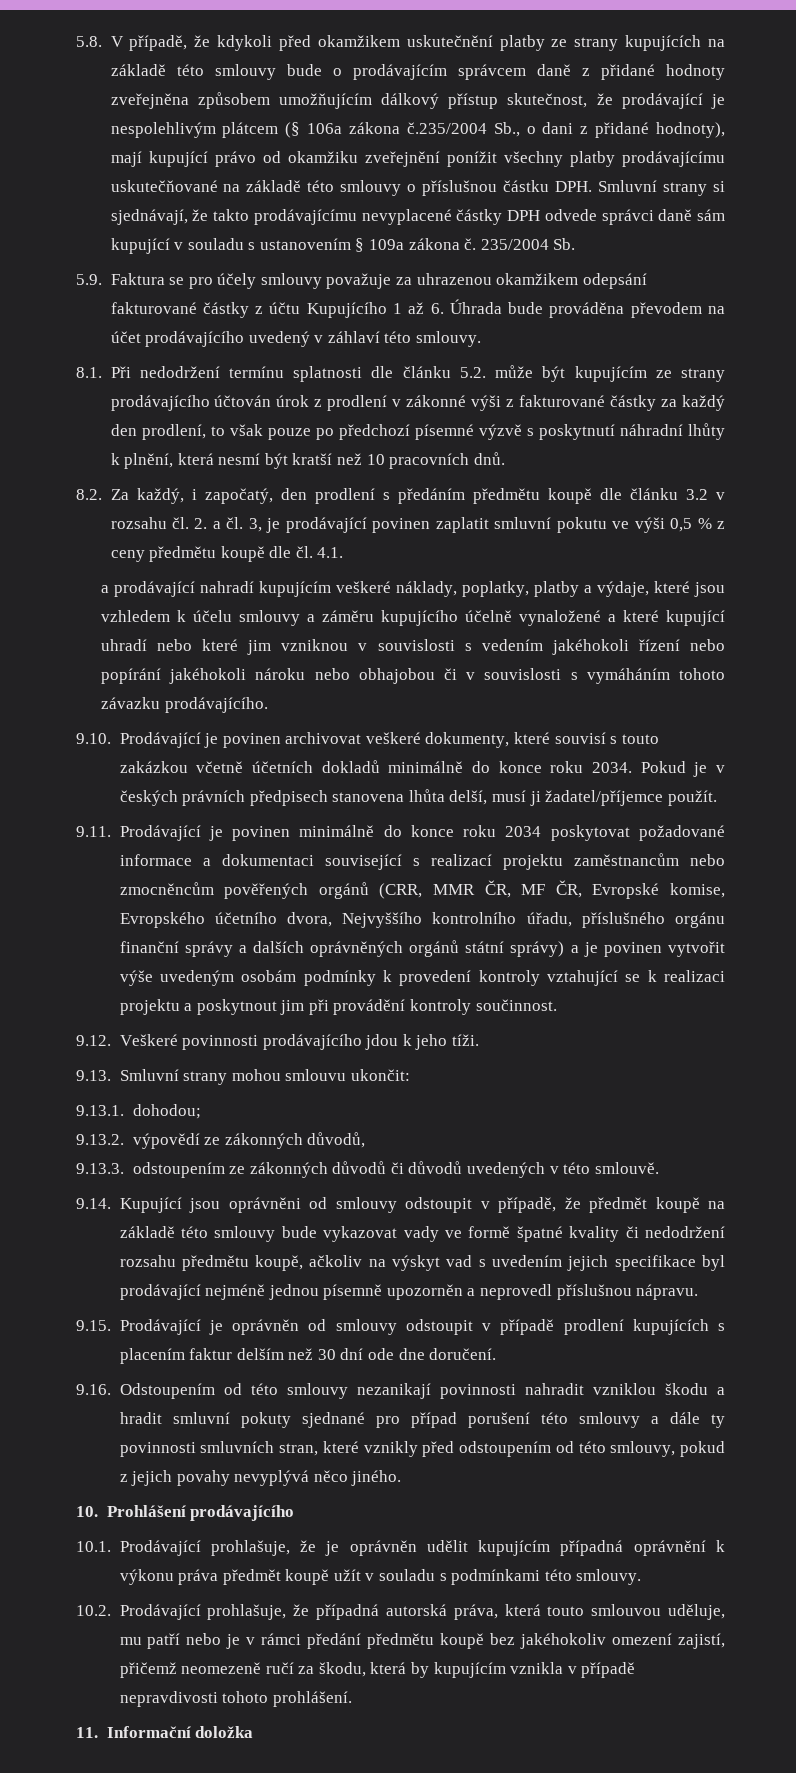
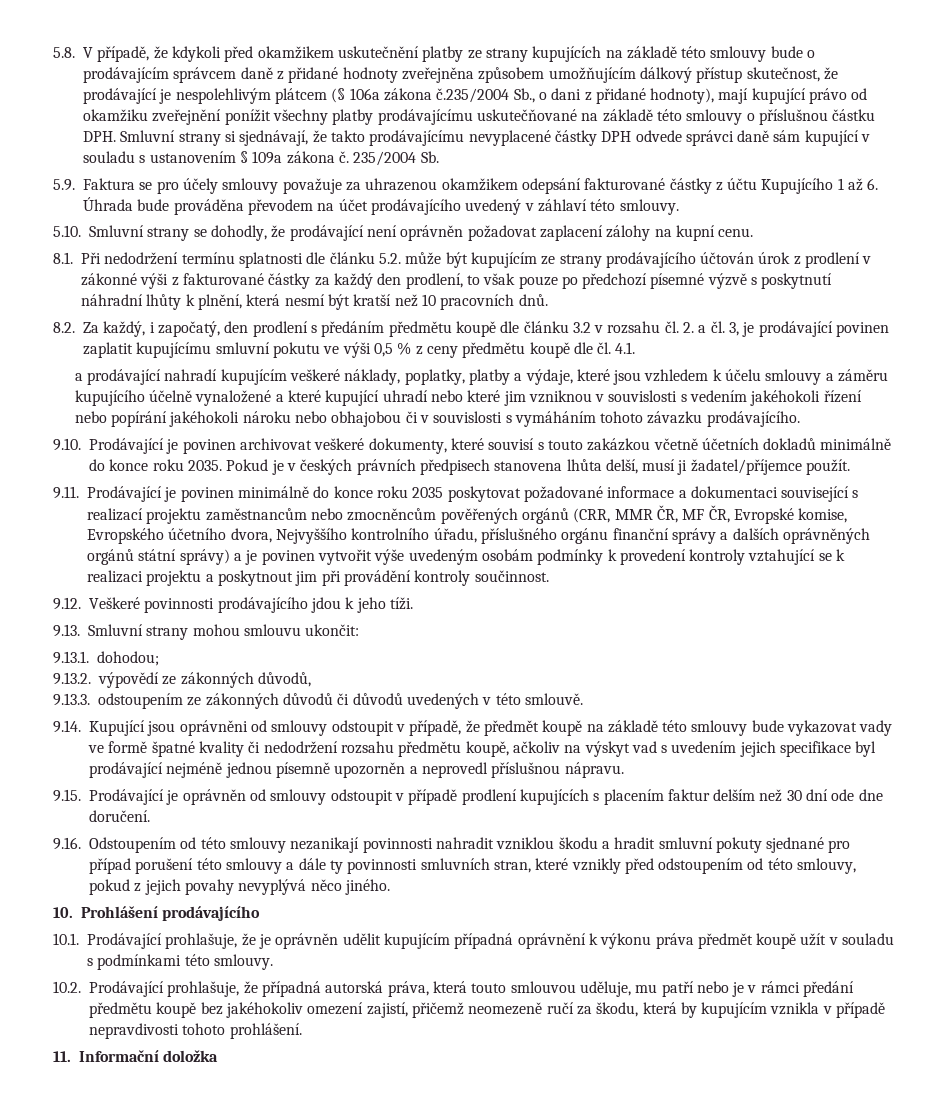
(482, 339) none -> [53,225,754,241] // 5.10. Smluvní strany se dohodly, že prodávající není oprávněn požadovat zaplacení zálohy na kupní cenu.
(489, 525) none -> [136,342,212,358] kupujícímu
[591,762,632,773] 2034. -> [187,460,222,471] 2035.
[505,826,542,837] 2034 -> [412,487,444,498] 2035

